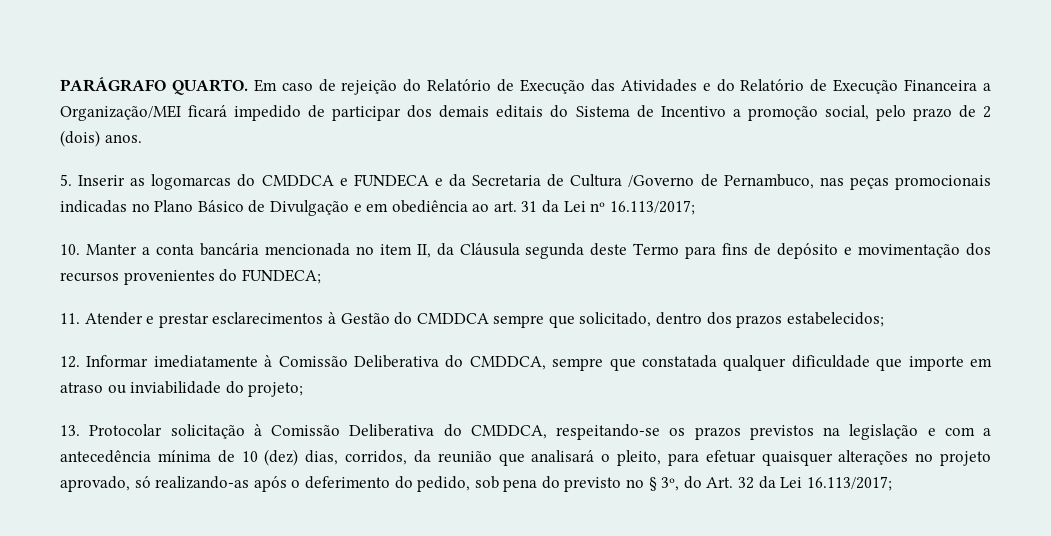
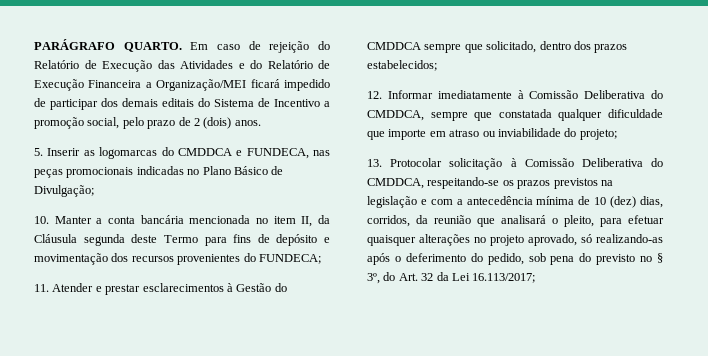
[353,174,814,189] FUNDECA e da Secretaria de Cultura /Governo de Pernambuco, -> [246,148,309,159] FUNDECA,
[269,200,695,216] Divulgação e em obediência ao art. 31 da Lei nº 16.113/2017; -> [34,185,94,197] Divulgação;

